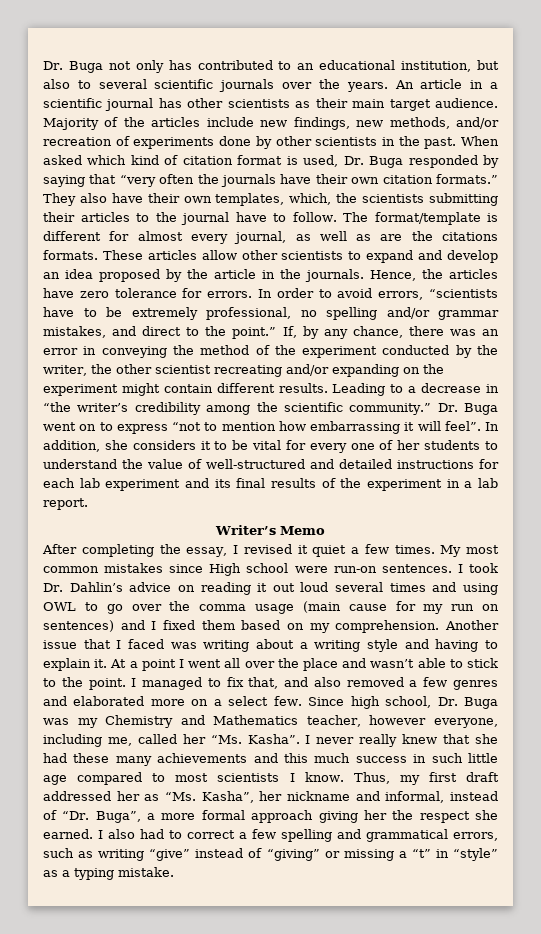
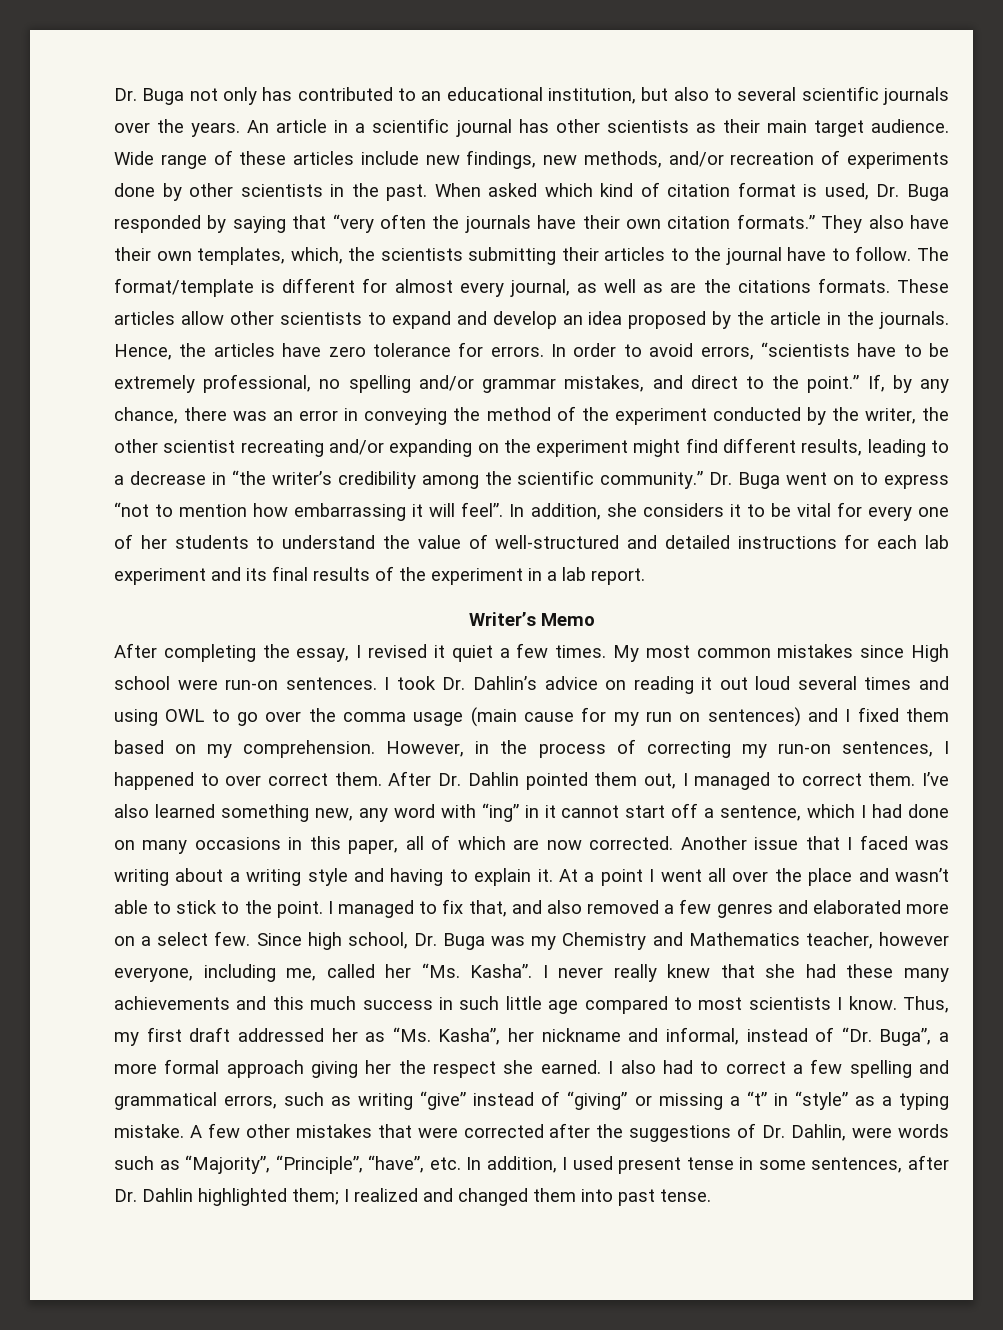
[43,117,145,130] Majority of the -> [114,150,287,169] Wide range of these
[163,383,386,396] contain different results. Leading -> [685,438,926,457] find different results, leading
(440, 626) none -> [386,739,950,758] [114,771,949,790] [114,803,950,822] [114,835,674,854] However, in the process of correcting my run-on sentences, I happened to over correct them. After Dr. Dahlin pointed them out, I managed to correct them. I’ve also learned something new, any word with “ing” in it cannot start off a sentence, which I had done on many occasions in this paper, all of which are now corrected.
(174, 872) none -> [189,1123,949,1142] [114,1155,949,1174] [114,1188,711,1206] A few other mistakes that were corrected after the suggestions of Dr. Dahlin, were words such as “Majority”, “Principle”, “have”, etc. In addition, I used present tense in some sentences, after Dr. Dahlin highlighted them; I realized and changed them into past tense.

